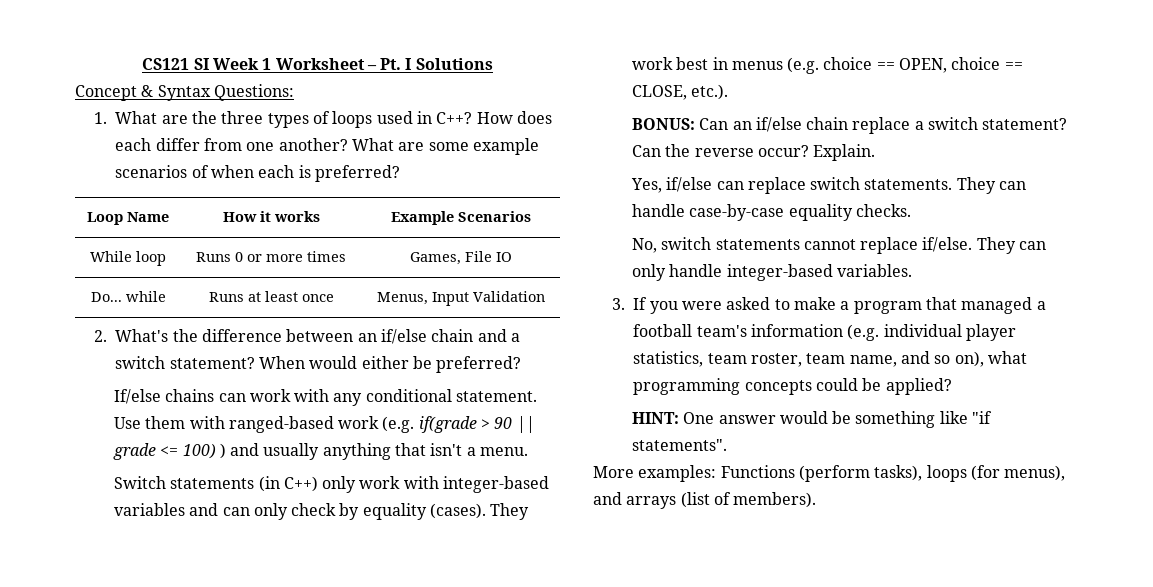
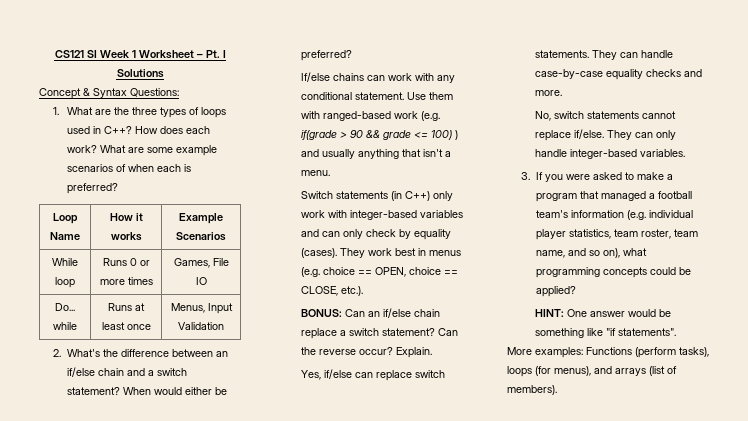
[155,138,348,151] differ from one another? -> [67,145,98,153] work?
[516,416,535,433] || -> [366,130,381,138] &&
[855,204,911,217] checks. -> [646,69,703,77] [535,90,563,96] checks and more.

